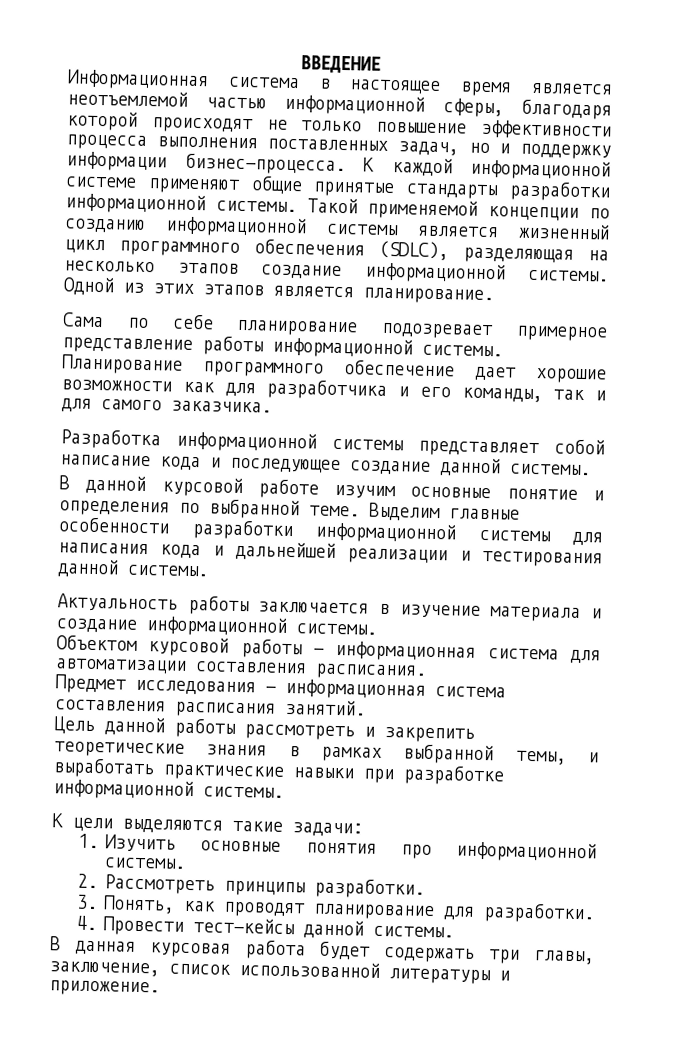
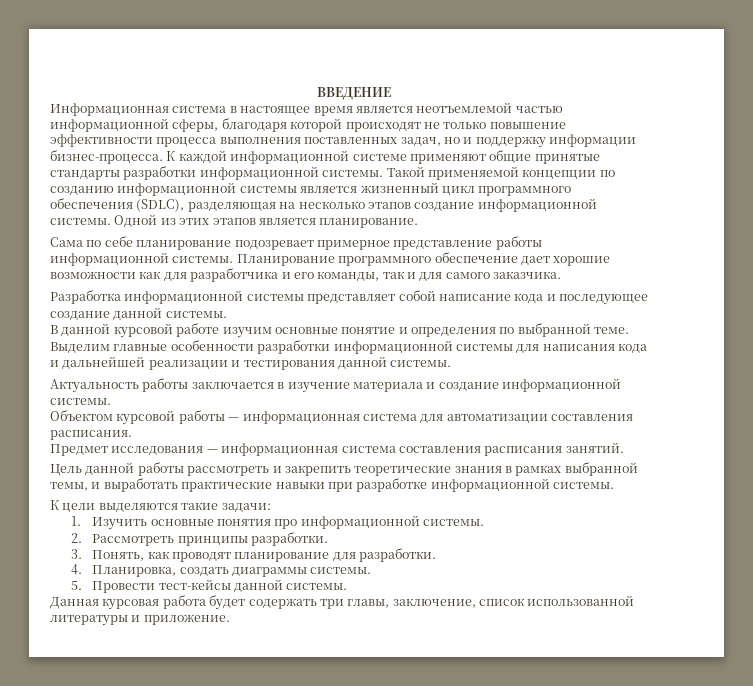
(97, 923) none -> [92,565,372,577] [71,581,83,590] Планировка, создать диаграммы системы. // 5.
[50,936,136,955] В данная -> [50,597,99,609] Данная

